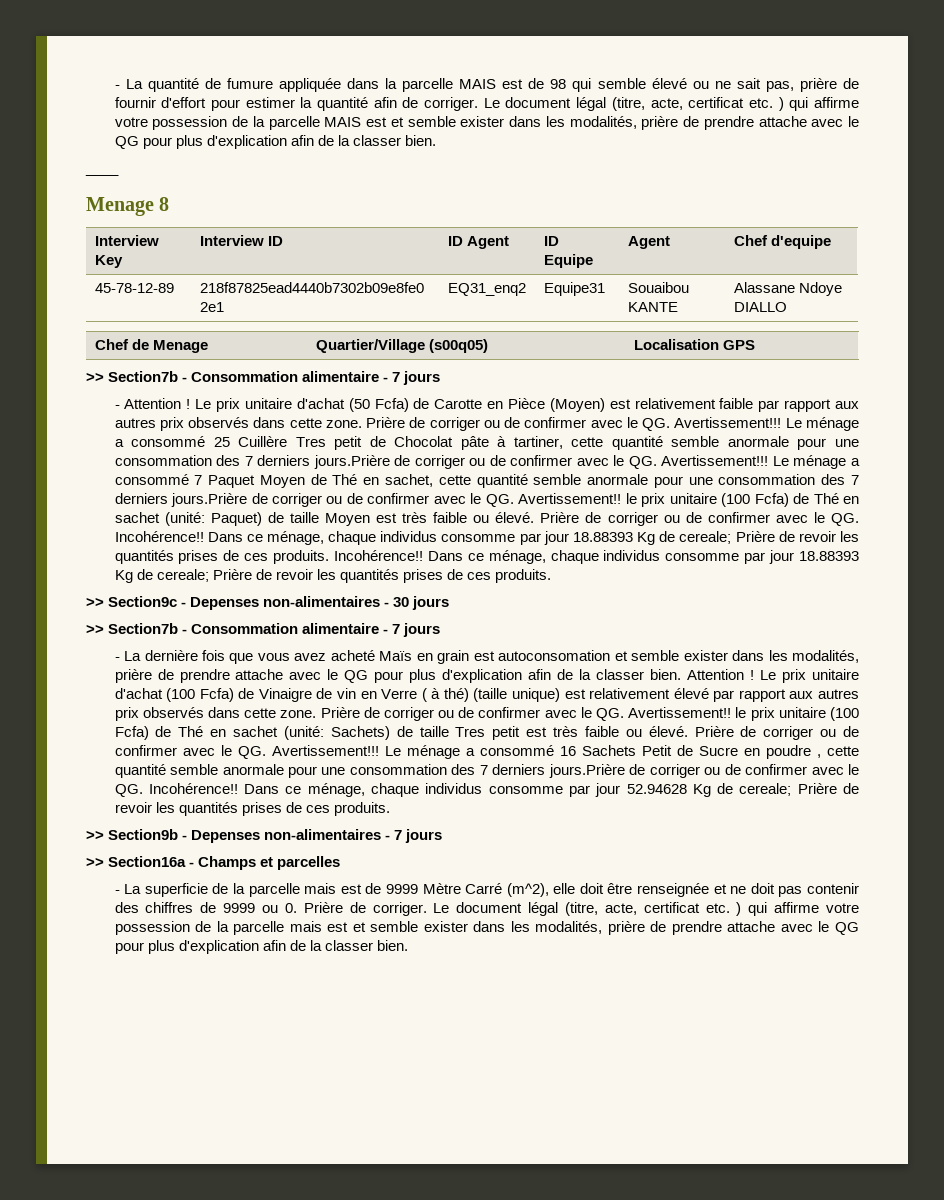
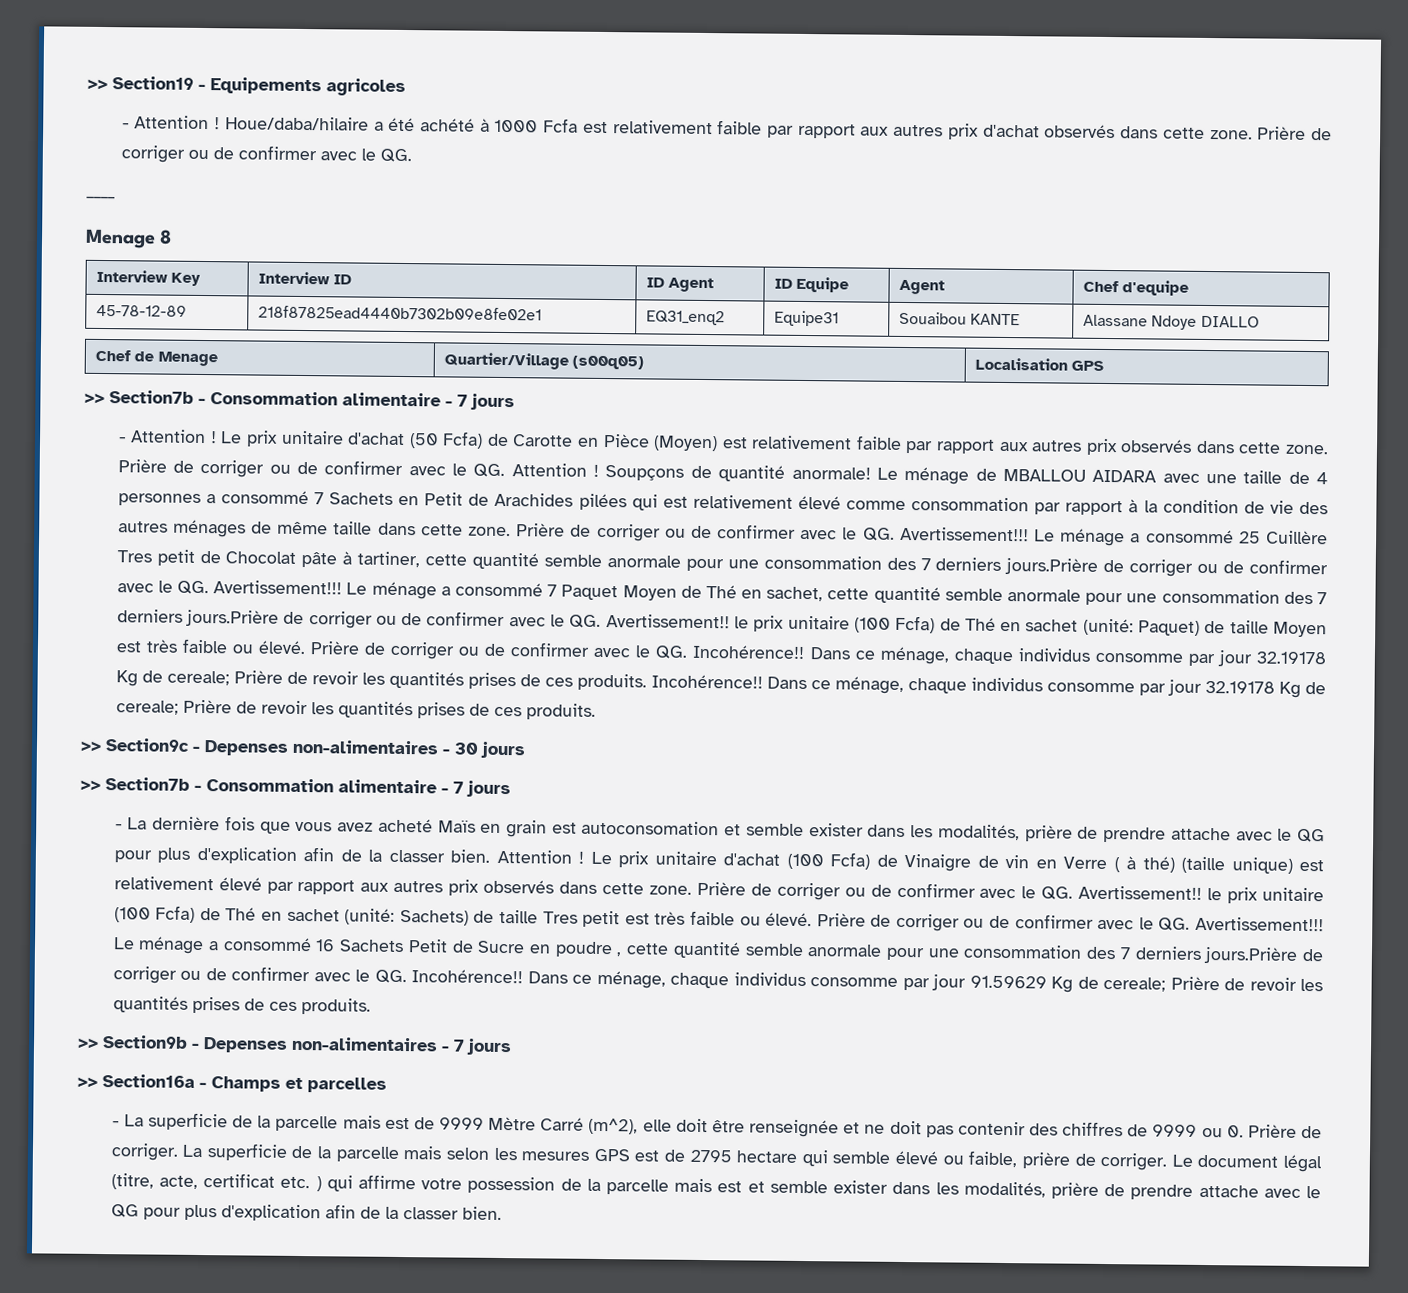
[114,78,860,92] [114,97,859,111] [114,116,859,130] [114,135,436,149] - La quantité de fumure appliquée dans la parcelle MAIS est de 98 qui semble élevé ou ne sait pas, prière de fournir d'effort pour estimer la quantité afin de corriger. Le document légal (titre, acte, certificat etc. ) qui affirme votre possession de la parcelle MAIS est et semble exister dans les modalités, prière de prendre attache avec le QG pour plus d'explication afin de la classer bien. -> [87,76,406,97] [121,115,1332,141] [120,145,412,163] >> Section19 - Equipements agricoles // - Attention ! Houe/daba/hilaire a été achété à 1000 Fcfa est relativement faible par rapport aux autres prix d'achat observés dans cette zone. Prière de corriger ou de confirmer avec le QG.
(671, 424) none -> [511,463,1328,485] [117,490,1328,516] [117,519,895,542] Attention ! Soupçons de quantité anormale! Le ménage de MBALLOU AIDARA avec une taille de 4 personnes a consommé 7 Sachets en Petit de Arachides pilées qui est relativement élevé comme consommation par rapport à la condition de vie des autres ménages de même taille dans cette zone. Prière de corriger ou de confirmer avec le QG.
[572,532,633,542] 18.88393 -> [1256,651,1327,665] 32.19178
[799,551,860,561] 18.88393 -> [1204,680,1275,694] 32.19178
[626,784,687,794] 52.94628 -> [969,975,1047,989] 91.59629
(427, 909) none -> [182,1143,1168,1171] La superficie de la parcelle mais selon les mesures GPS est de 2795 hectare qui semble élevé ou faible, prière de corriger.

